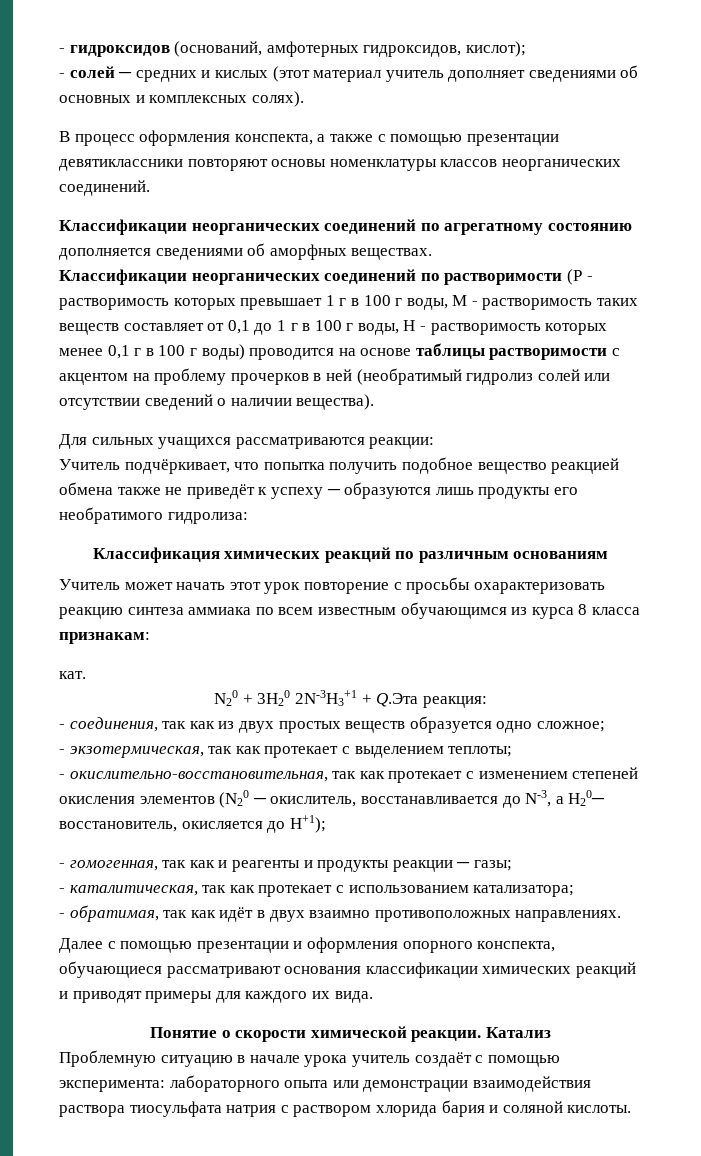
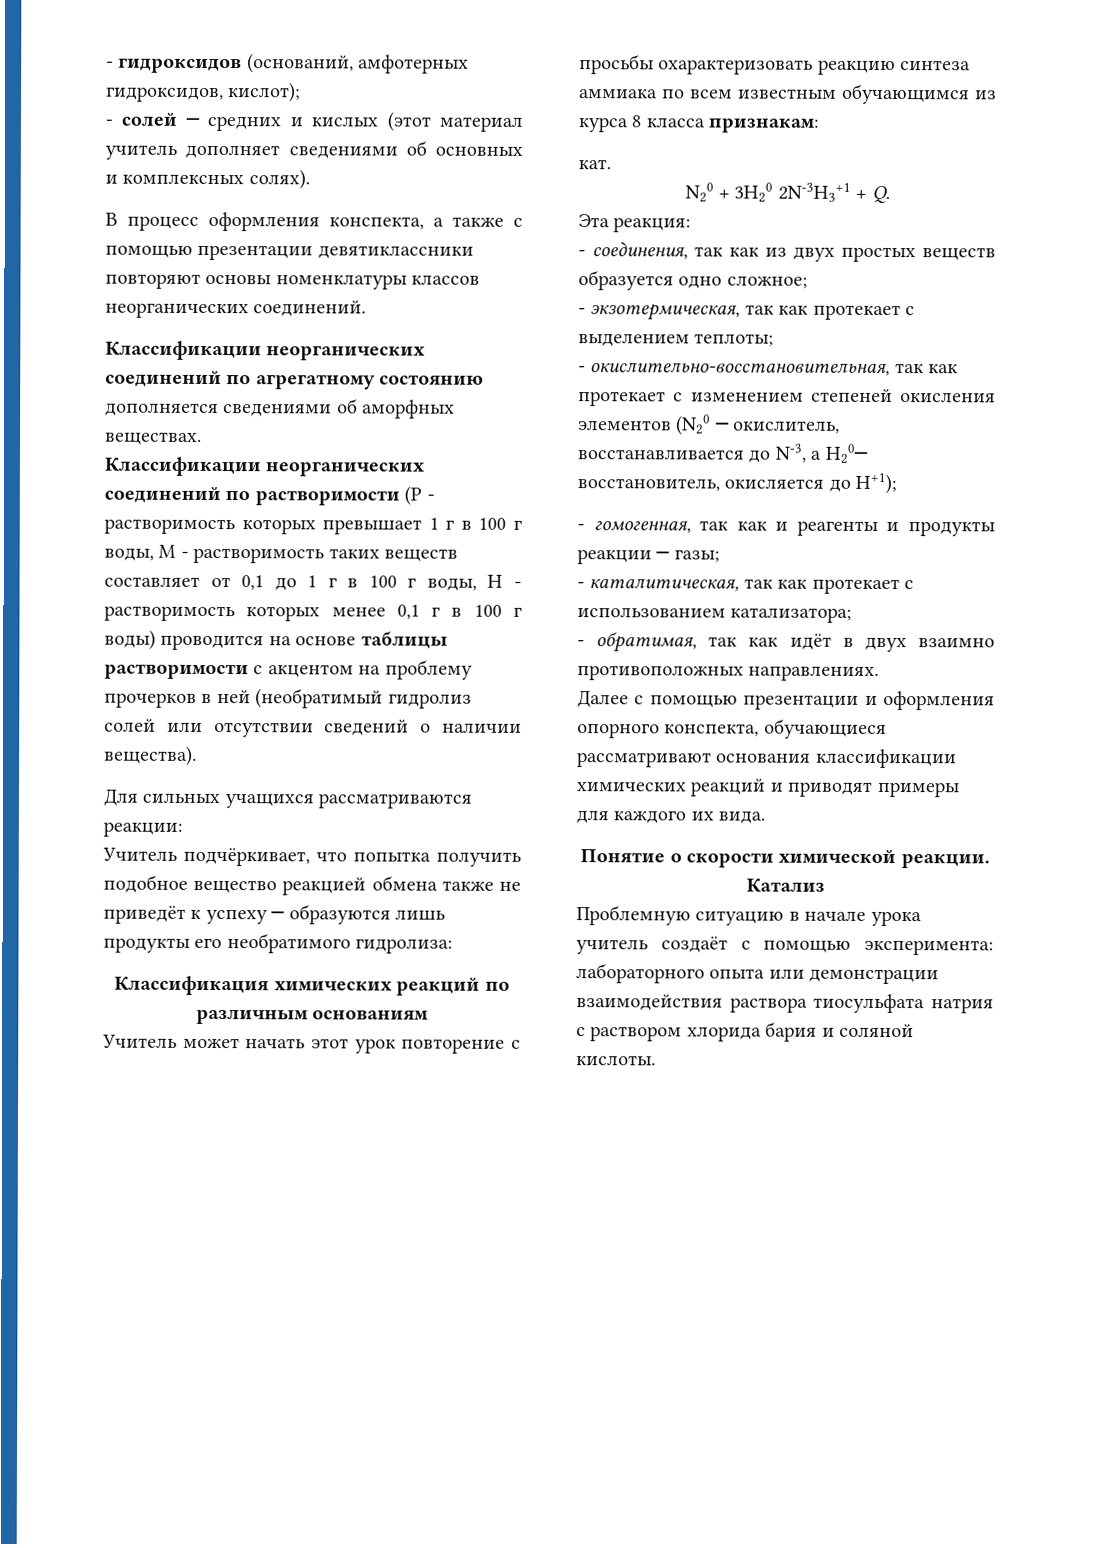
[376,693,419,707] Q.Эта -> [871,185,890,205] [578,214,610,228] Q. // Эта

